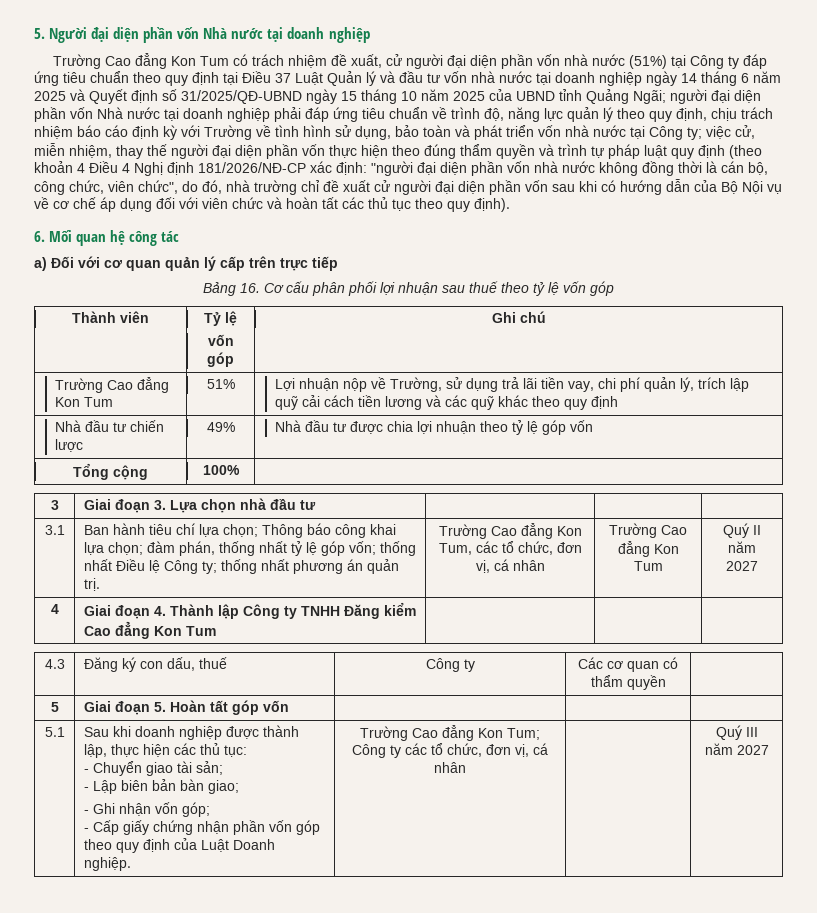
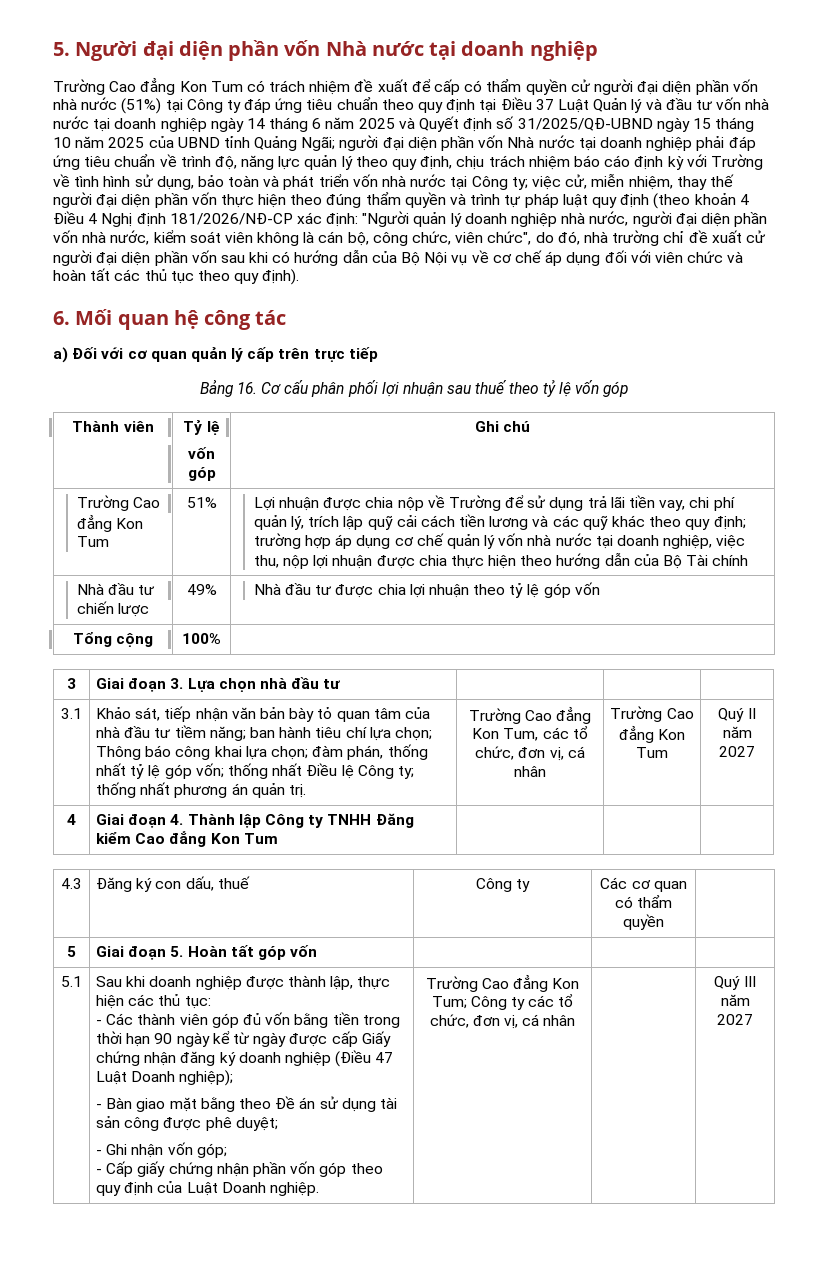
[351,54,383,68] xuất, -> [377,79,567,95] xuất để cấp có thẩm quyền
[371,161,702,176] "người đại diện phần vốn nhà nước không đồng thời -> [362,211,768,227] [53,230,300,246] "Người quản lý doanh nghiệp nhà nước, người đại diện phần vốn nhà nước, kiểm soát viên không
[342,377,442,392] nộp về Trường, -> [323,495,525,511] được chia nộp về Trường để
[590,396,618,409] định -> [713,516,746,530] [253,533,746,549] [253,552,749,569] định; trường hợp áp dụng cơ chế quản lý vốn nhà nước tại doanh nghiệp, việc thu, nộp lợi nhuận được chia thực hiện theo hướng dẫn của Bộ Tài chính
[83,525,109,535] Ban -> [96,706,430,722] [96,725,275,741] Khảo sát, tiếp nhận văn bản bày tỏ quan tâm của nhà đầu tư tiềm năng; ban
[92,761,223,776] [83,779,239,794] Chuyển giao tài sản; // - Lập biên bản bàn giao; -> [106,1012,400,1028] [96,1031,391,1047] [96,1050,394,1067] [96,1070,234,1086] [96,1096,397,1112] [96,1116,278,1131] Các thành viên góp đủ vốn bằng tiền trong thời hạn 90 ngày kể từ ngày được cấp Giấy chứng nhận đăng ký doanh nghiệp (Điều 47 Luật Doanh nghiệp); // - Bàn giao mặt bằng theo Đề án sử dụng tài sản công được phê duyệt;

